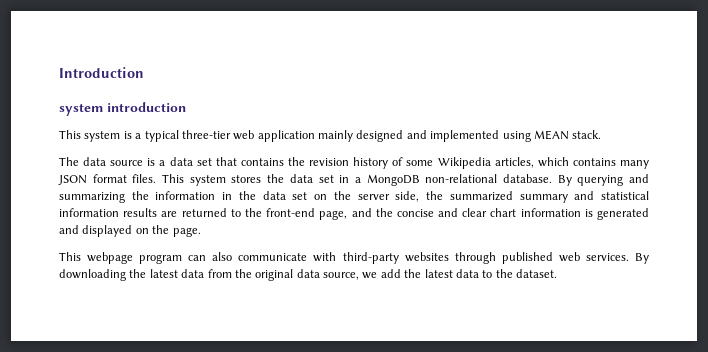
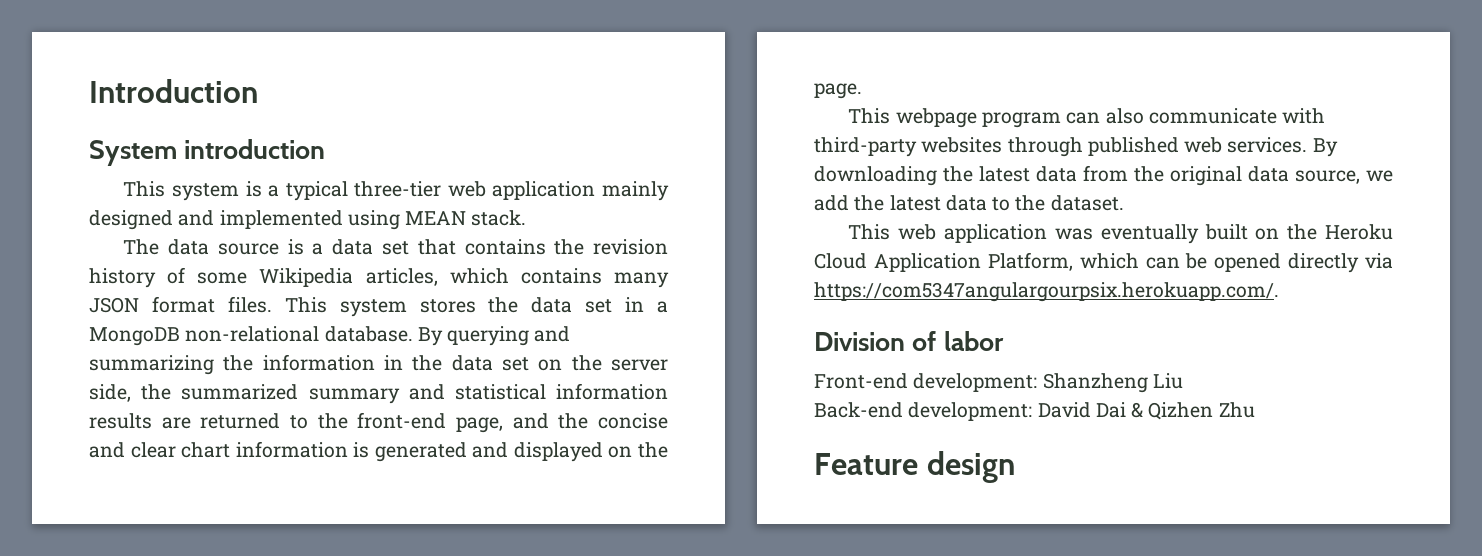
[59,103,103,116] system -> [89,140,177,166] System
(557, 273) none -> [848,224,1393,244] [814,252,1393,273] [814,282,1279,302] [814,331,1004,351] [814,373,1183,393] [814,402,1255,421] [814,451,1015,483] // This web application was eventually built on the Heroku Cloud Application Platform, which can be opened directly via https://com5347angulargourpsix.herokuapp.com/. // Division of labor // Front-end development: Shanzheng Liu // Back-end development: David Dai & Qizhen Zhu // Feature design

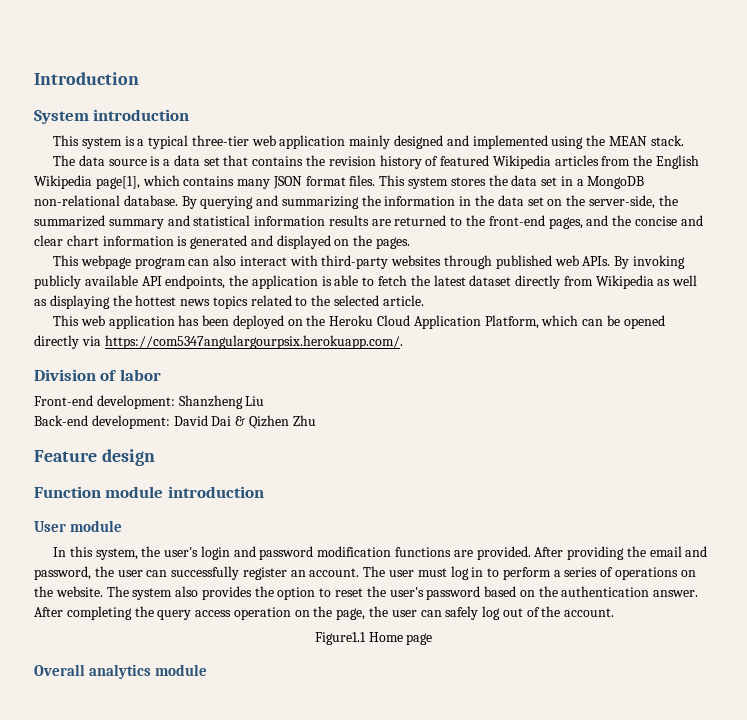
(400, 220) none -> [586,135,606,146] the
[197,268,438,287] some Wikipedia articles, -> [440,155,700,169] [34,175,140,189] featured Wikipedia articles from the English Wikipedia page[1],
[610,359,668,371] [89,384,131,402] server side, -> [588,195,655,209] server-side,
[456,417,503,433] page, -> [548,217,583,229] pages,
[814,83,862,99] page. -> [376,237,411,249] pages.
[1148,108,1277,124] communicate -> [239,256,287,266] interact
[1227,137,1338,157] [814,165,1393,186] [814,195,1124,211] services. By downloading the latest data from the original data source, we add the latest data to the dataset. -> [582,255,685,269] [34,275,698,289] [34,295,424,309] APIs. By invoking publicly available API endpoints, the application is able to fetch the latest dataset directly from Wikipedia as well as displaying the hottest news topics related to the selected article.
[1054,224,1248,244] was eventually built -> [178,315,284,329] has been deployed
(1015, 467) none -> [34,486,264,498] [34,520,123,532] [52,546,708,560] [34,566,696,580] [34,586,699,600] [34,606,615,620] [314,632,433,645] [34,664,208,679] // Function module introduction // User module // In this system, the user's login and password modification functions are provided. After providing the email and password, the user can successfully register an account. The user must log in to perform a series of operations on the website. The system also provides the option to reset the user's password based on the authentication answer. After completing the query access operation on the page, the user can safely log out of the account. // Figure1.1 Home page // Overall analytics module

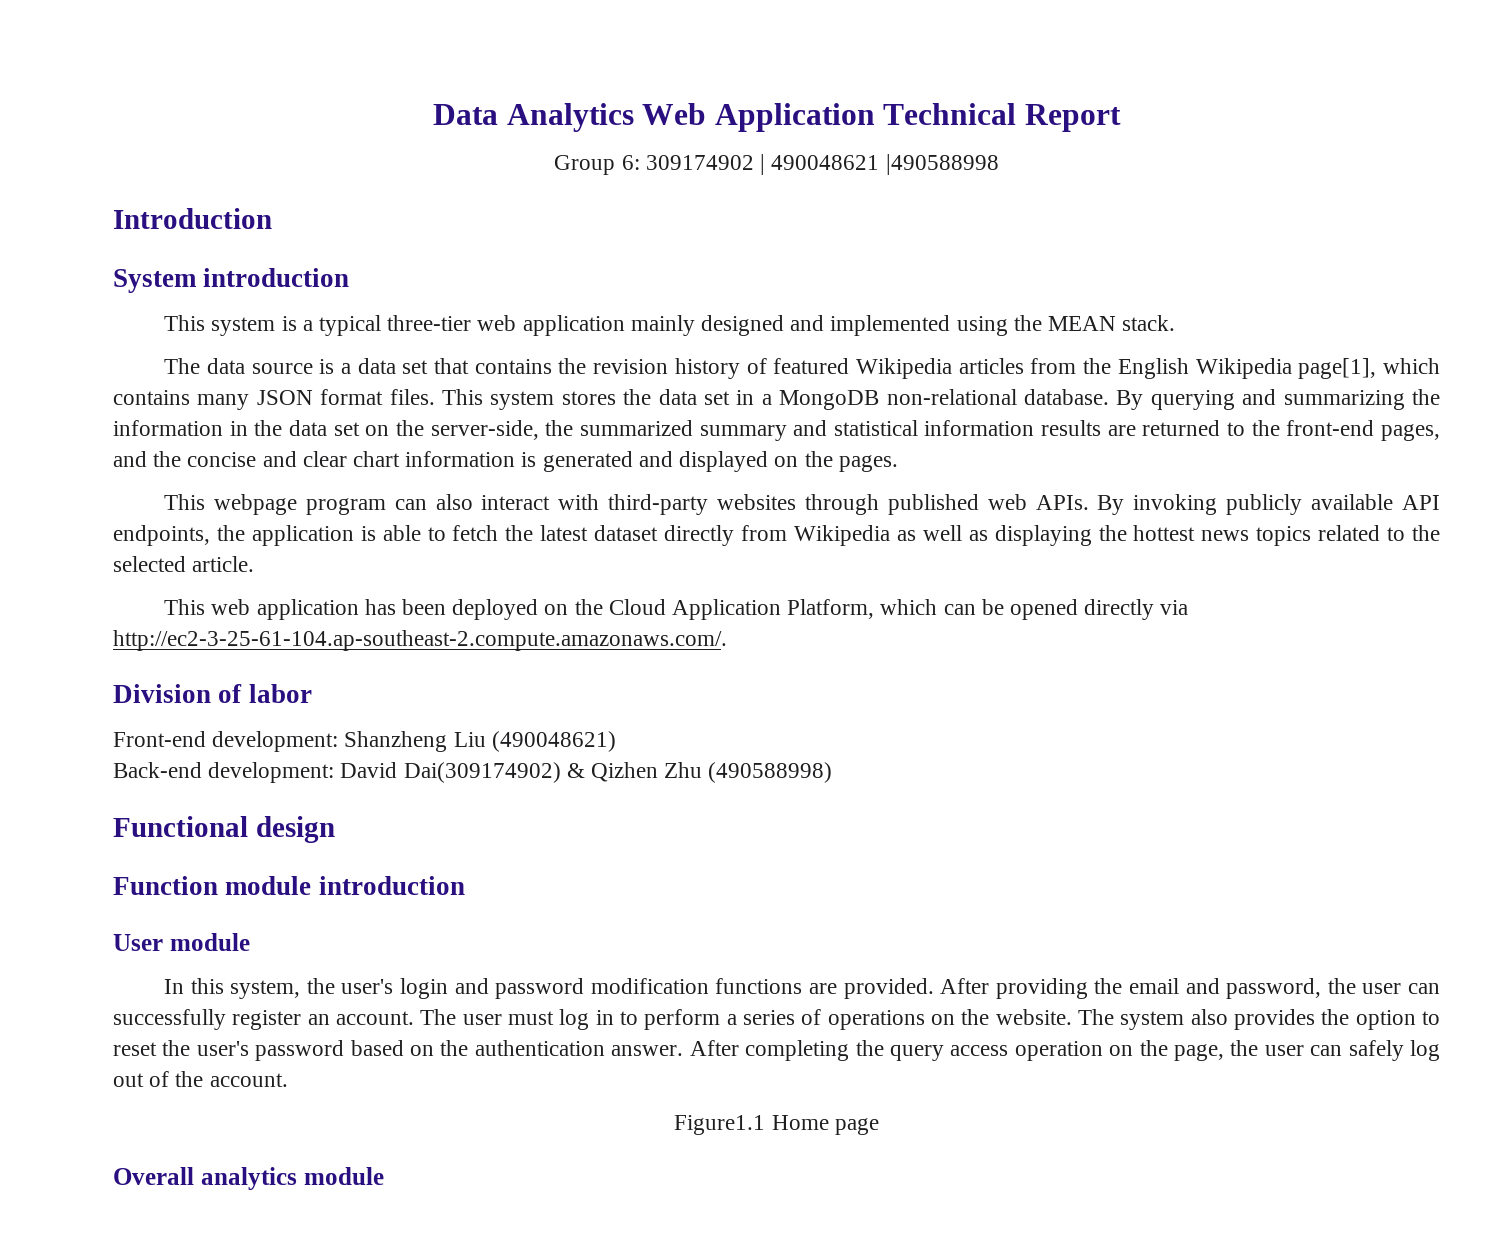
(34, 78) none -> [433,103,1121,132] [554,154,999,175] Data Analytics Web Application Technical Report // Group 6: 309174902 | 490048621 |490588998 //
[329,315,374,326] Heroku -> (603, 607) none
[104,335,403,349] https://com5347angulargourpsix.herokuapp.com/. -> [113,630,727,651] http://ec2-3-25-61-104.ap-southeast-2.compute.amazonaws.com/.
(265, 401) none -> [491,731,616,752] (490048621)
[211,416,232,426] Dai -> [403,762,561,783] Dai(309174902)
[34,450,97,462] // Feature -> [708,762,833,783] [113,816,248,837] (490588998) // Functional

